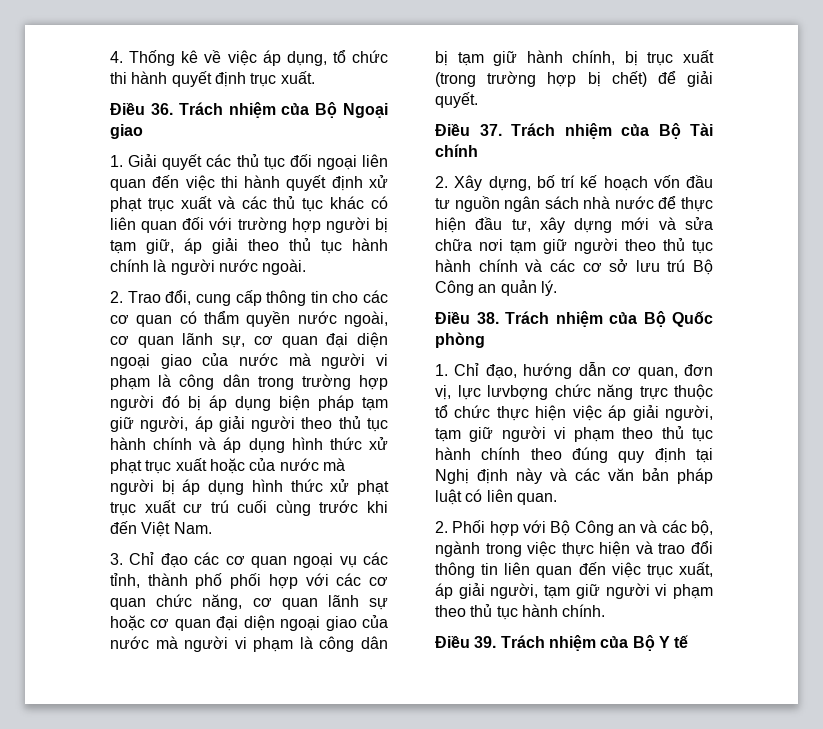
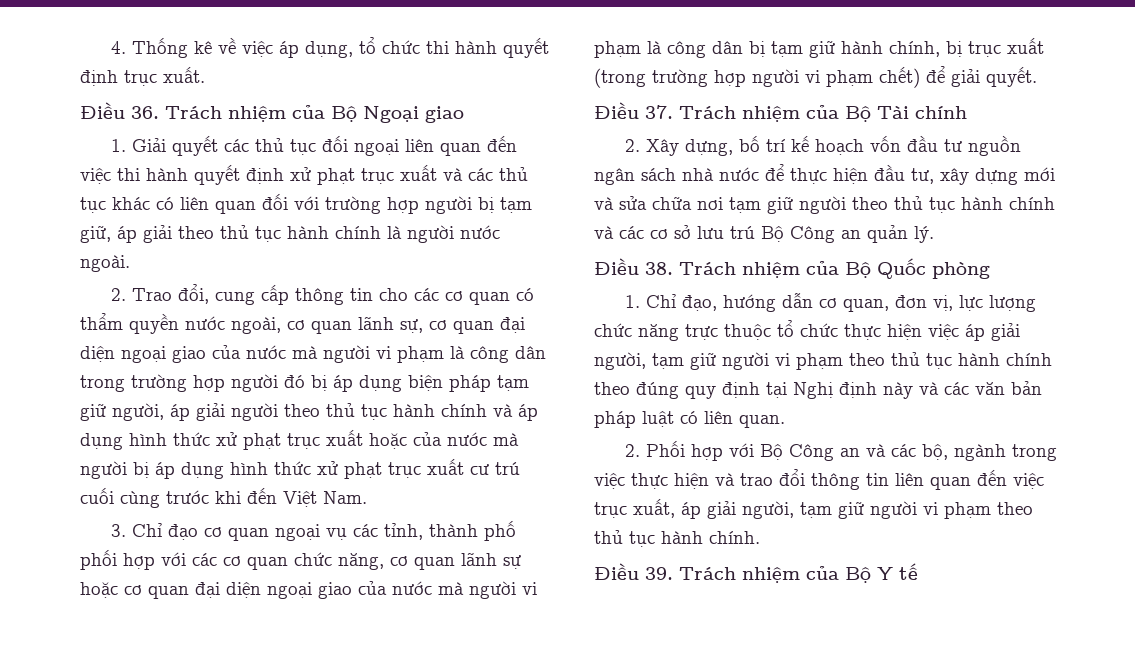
[194,552,220,565] các -> (199, 532) none
[587,72,601,87] bị -> [752,69,873,87] người vi phạm
[487,385,548,400] lưvbợng -> [989,295,1037,312] lượng

